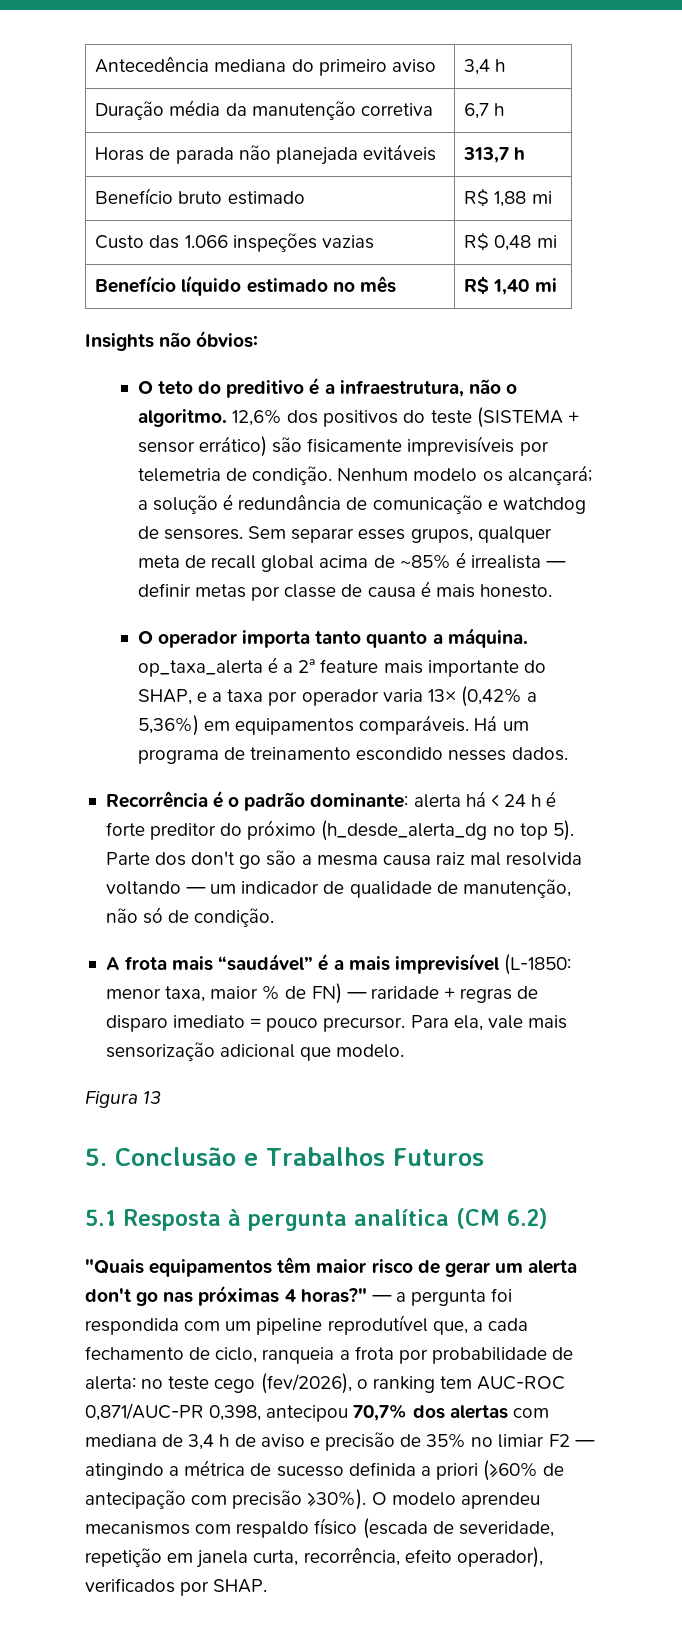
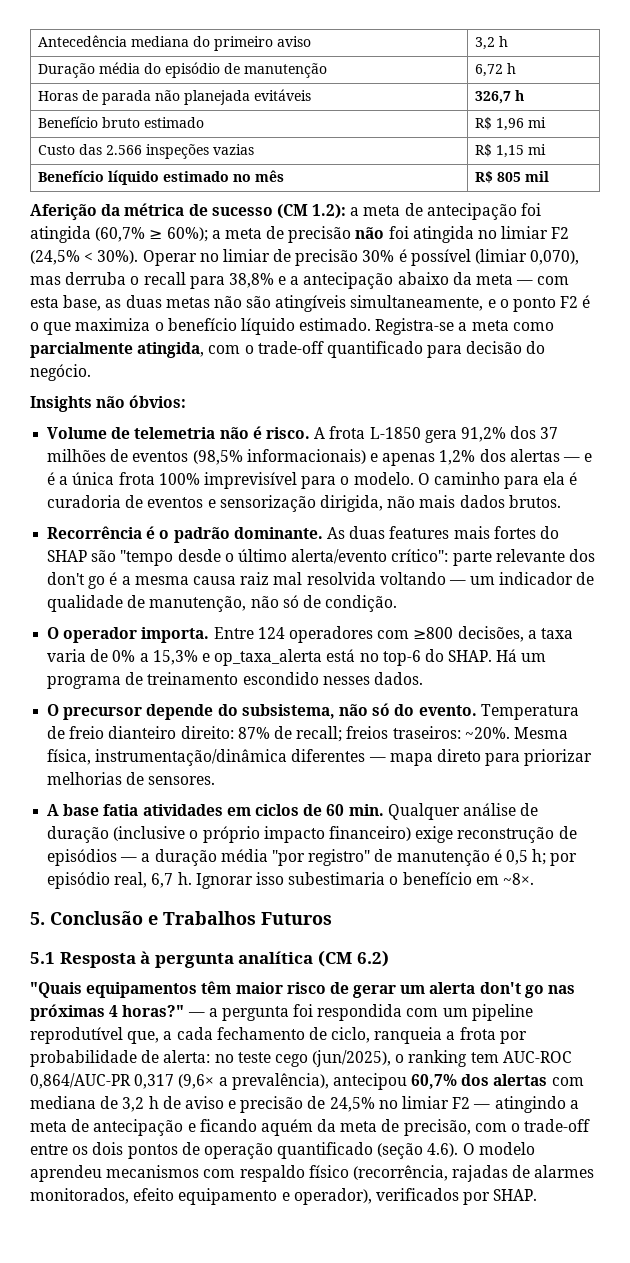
[464,59,491,75] 3,4 -> [475,37,496,50] 3,2
[225,101,433,120] [464,103,490,119] da manutenção corretiva | 6,7 -> [144,62,328,78] [475,64,504,77] do episódio de manutenção | 6,72
[463,147,510,163] 313,7 -> [475,91,512,104] 326,7
[494,191,527,207] 1,88 -> [496,118,525,131] 1,96
[184,235,228,248] 1.066 -> [106,145,143,155] 2.566
[494,235,532,251] 0,48 -> [496,145,525,158] 1,15
[493,278,557,295] [85,330,259,351] [137,377,517,398] [137,407,579,428] [137,436,549,457] [137,465,592,485] [137,494,586,514] [137,526,552,543] [137,552,567,572] [137,581,552,601] [137,628,528,648] [137,657,546,677] [137,686,538,707] [137,715,529,736] [137,747,568,764] [105,790,557,811] [105,820,574,841] [105,852,150,865] 1,40 mi // Insights não óbvios: // O teto do preditivo é a infraestrutura, não o algoritmo. 12,6% dos positivos do teste (SISTEMA + sensor errático) são fisicamente imprevisíveis por telemetria de condição. Nenhum modelo os alcançará; a solução é redundância de comunicação e watchdog de sensores. Sem separar esses grupos, qualquer meta de recall global acima de ~85% é irrealista — definir metas por classe de causa é mais honesto. // O operador importa tanto quanto a máquina. op_taxa_alerta é a 2ª feature mais importante do SHAP, e a taxa por operador varia 13× (0,42% a 5,36%) em equipamentos comparáveis. Há um programa de treinamento escondido nesses dados. // Recorrência é o padrão dominante: alerta há < 24 h é forte preditor do próximo (h_desde_alerta_dg no top 5). Parte -> [497,171,550,182] [30,203,542,221] [30,226,570,243] [30,249,580,266] [30,272,570,289] [30,295,591,312] [30,318,554,335] [30,341,546,358] [30,364,91,381] [30,395,187,412] [47,426,559,443] [47,449,593,466] [47,472,578,489] [47,495,561,512] [47,526,559,543] [47,549,565,566] 805 mil // Aferição da métrica de sucesso (CM 1.2): a meta de antecipação foi atingida (60,7% ≥ 60%); a meta de precisão não foi atingida no limiar F2 (24,5% < 30%). Operar no limiar de precisão 30% é possível (limiar 0,070), mas derruba o recall para 38,8% e a antecipação abaixo da meta — com esta base, as duas metas não são atingíveis simultaneamente, e o ponto F2 é o que maximiza o benefício líquido estimado. Registra-se a meta como parcialmente atingida, com o trade-off quantificado para decisão do negócio. // Insights não óbvios: // Volume de telemetria não é risco. A frota L-1850 gera 91,2% dos 37 milhões de eventos (98,5% informacionais) e apenas 1,2% dos alertas — e é a única frota 100% imprevisível para o modelo. O caminho para ela é curadoria de eventos e sensorização dirigida, não mais dados brutos. // Recorrência é o padrão dominante. As duas features mais fortes do SHAP são "tempo desde o último alerta/evento crítico": parte relevante
[266,850,297,866] são -> [109,572,118,585] é
[105,953,571,975] [105,983,539,1004] [105,1015,567,1032] [105,1042,405,1061] [85,1091,162,1108] A frota mais “saudável” é a mais imprevisível (L-1850: menor taxa, maior % de FN) — raridade + regras de disparo imediato = pouco precursor. Para ela, vale mais sensorização adicional que modelo. // Figura 13 -> [47,626,573,643] [47,649,547,666] [47,672,423,689] [47,703,579,720] [47,726,568,742] [47,749,593,766] [47,772,216,785] [47,803,539,820] [47,826,577,843] [47,849,578,866] [47,872,534,889] O operador importa. Entre 124 operadores com ≥800 decisões, a taxa varia de 0% a 15,3% e op_taxa_alerta está no top-6 do SHAP. Há um programa de treinamento escondido nesses dados. // O precursor depende do subsistema, não só do evento. Temperatura de freio dianteiro direito: 87% de recall; freios traseiros: ~20%. Mesma física, instrumentação/dinâmica diferentes — mapa direto para priorizar melhorias de sensores. // A base fatia atividades em ciclos de 60 min. Qualquer análise de duração (inclusive o próprio impacto financeiro) exige reconstrução de episódios — a duração média "por registro" de manutenção é 0,5 h; por episódio real, 6,7 h. Ignorar isso subestimaria o benefício em ~8×.
[260,1373,352,1394] (fev/2026), -> [312,1050,392,1067] (jun/2025),
[85,1403,408,1422] 0,871/AUC-PR 0,398, antecipou 70,7% -> [30,1073,458,1090] 0,864/AUC-PR 0,317 (9,6× a prevalência), antecipou 60,7%
[188,1434,215,1450] 3,4 -> [122,1097,145,1112] 3,2
[426,1433,467,1448] 35% -> [329,1097,375,1112] 24,5%
[184,1460,565,1481] [85,1489,367,1510] métrica de sucesso definida a priori (≥60% de antecipação com precisão ≥30%). -> [30,1119,591,1136] [30,1142,459,1159] meta de antecipação e ficando aquém da meta de precisão, com o trade-off entre os dois pontos de operação quantificado (seção 4.6).
[362,1518,554,1539] [85,1547,452,1568] (escada de severidade, repetição em janela curta, recorrência, efeito -> [352,1165,595,1182] [30,1188,290,1205] (recorrência, rajadas de alarmes monitorados, efeito equipamento e

